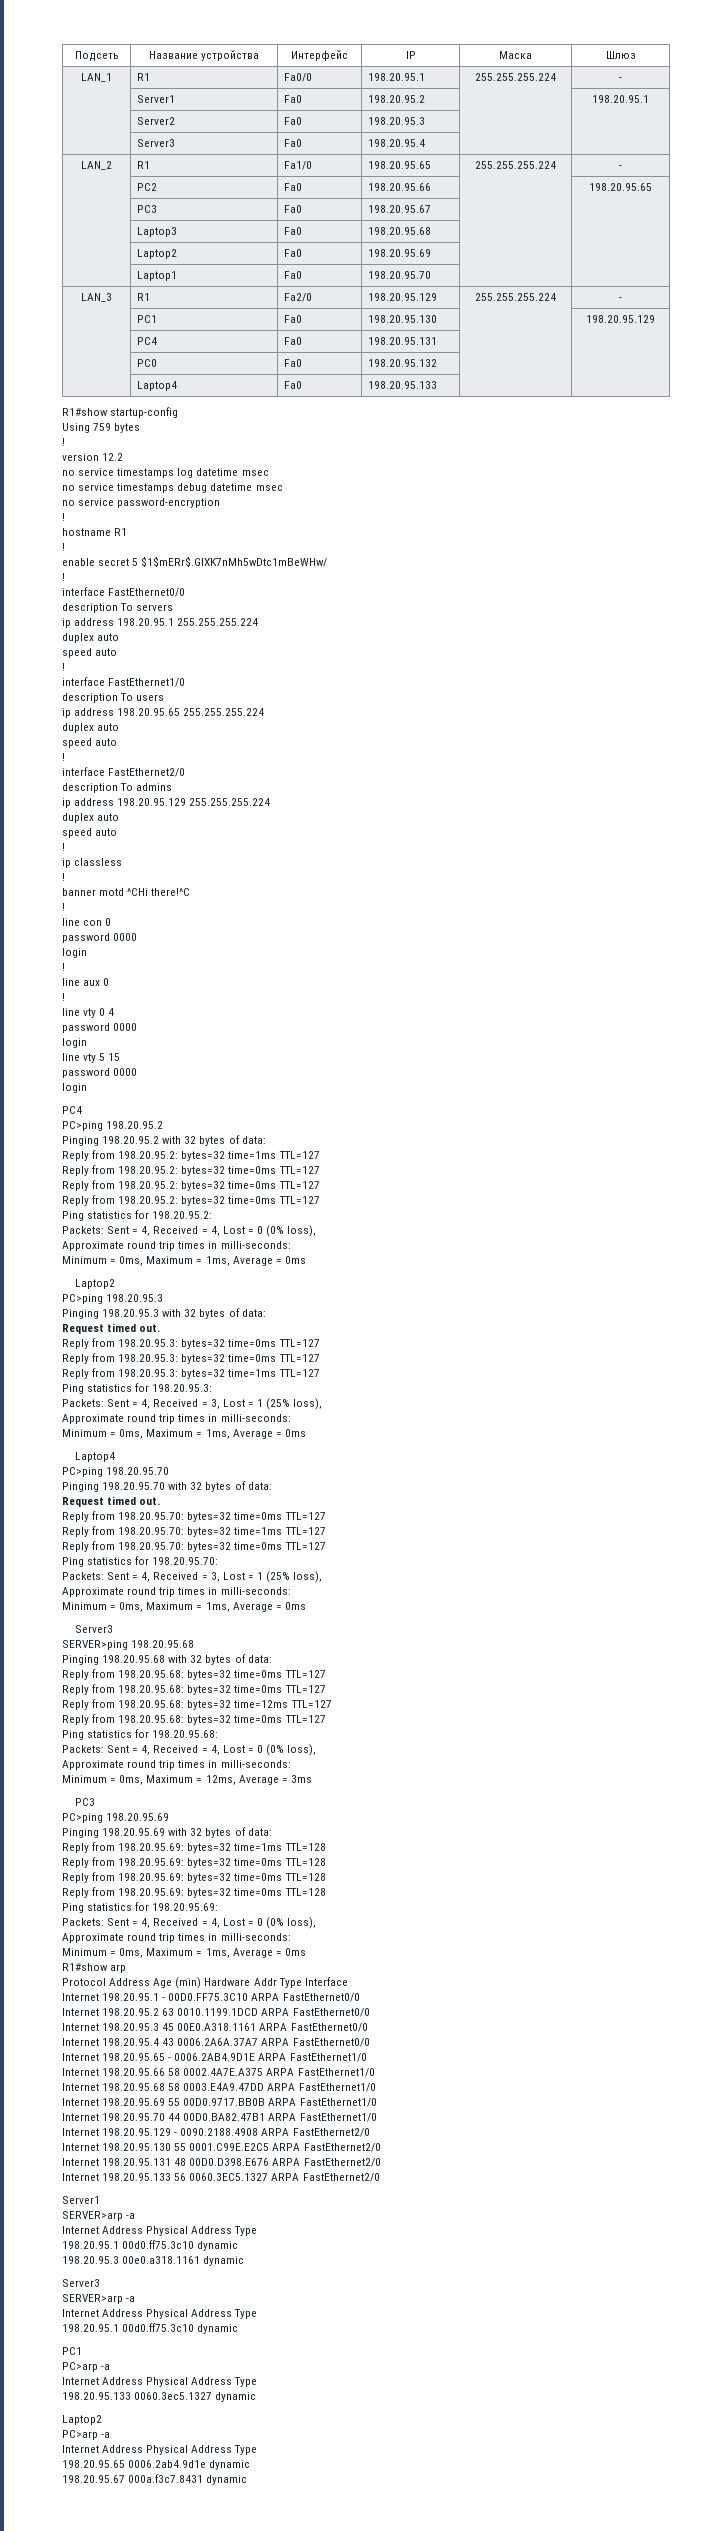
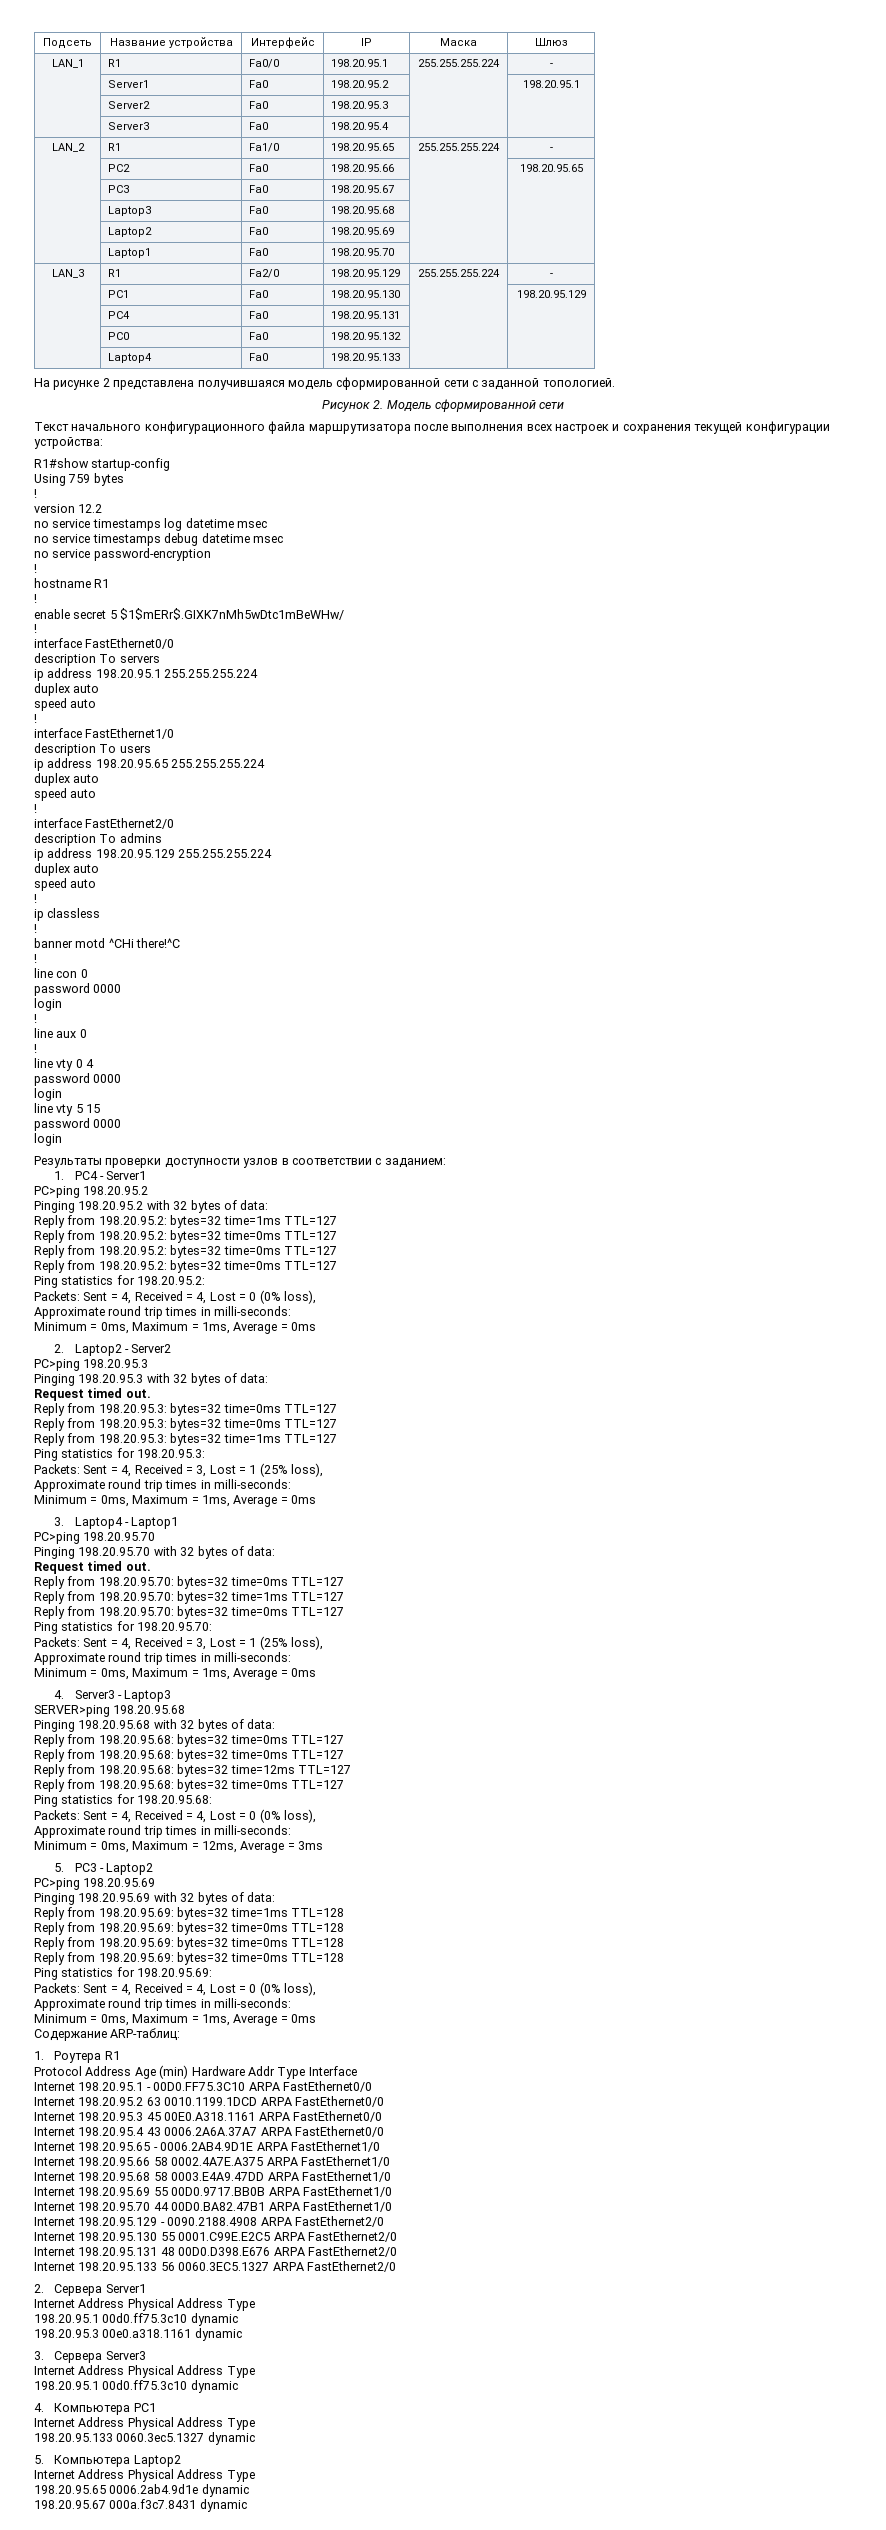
(437, 385) none -> [34,377,615,390] [321,399,565,412] [34,421,830,434] [34,437,103,449] // На рисунке 2 представлена получившаяся модель сформированной сети с заданной топологией. // Рисунок 2. Модель сформированной сети // Текст начального конфигурационного файла маршрутизатора после выполнения всех настроек и сохранения текущей конфигурации устройства:
[62,1106,82,1114] PC4 -> [34,1156,446,1168] [54,1171,147,1180] Результаты проверки доступности узлов в соответствии с заданием: // 1. PC4 - Server1
[74,1279,115,1289] Laptop2 -> [54,1344,172,1356] 2. Laptop2 - Server2
[74,1452,115,1462] Laptop4 -> [54,1517,179,1529] 3. Laptop4 - Laptop1
[74,1625,113,1633] Server3 -> [54,1690,172,1702] 4. Server3 - Laptop3
[74,1798,95,1806] PC3 -> [54,1863,154,1875] 5. PC3 - Laptop2
[62,1963,127,1973] R1#show arp -> [34,2028,181,2041] [34,2051,120,2063] Содержание ARP-таблиц: // 1. Роутера R1
[62,2196,100,2204] [62,2211,136,2221] Server1 // SERVER>arp -a -> [34,2284,146,2296] 2. Сервера Server1
[62,2279,100,2287] [62,2294,136,2304] [62,2309,258,2319] [62,2323,239,2334] [62,2347,82,2355] [62,2362,111,2372] Server3 // SERVER>arp -a // Internet Address Physical Address Type // 198.20.95.1 00d0.ff75.3c10 dynamic // PC1 // PC>arp -a -> [34,2351,146,2363] [34,2365,255,2378] [34,2380,238,2393] [34,2403,156,2415] 3. Сервера Server3 // Internet Address Physical Address Type // 198.20.95.1 00d0.ff75.3c10 dynamic // 4. Компьютера PC1
[62,2415,102,2425] [62,2430,111,2440] Laptop2 // PC>arp -a -> [34,2455,181,2467] 5. Компьютера Laptop2

